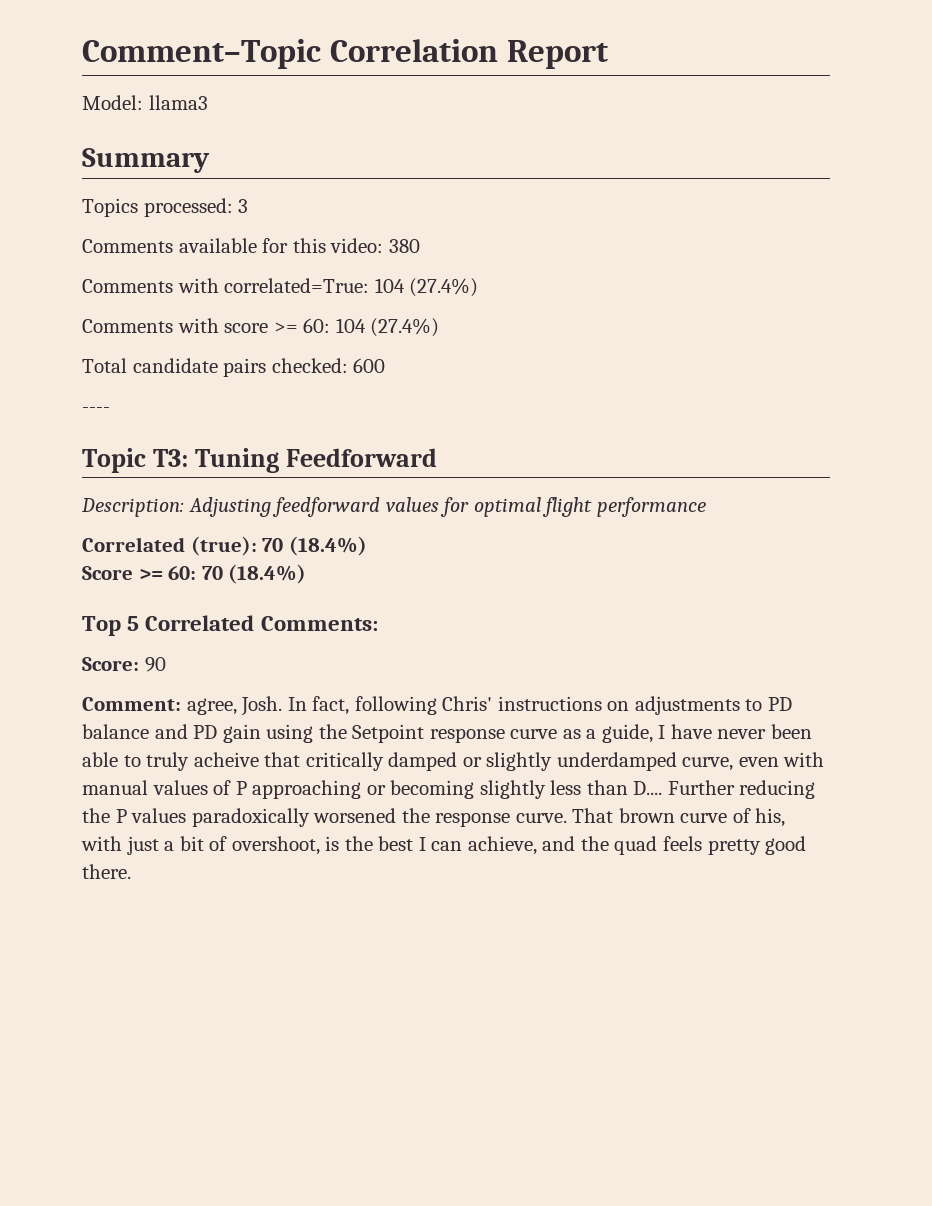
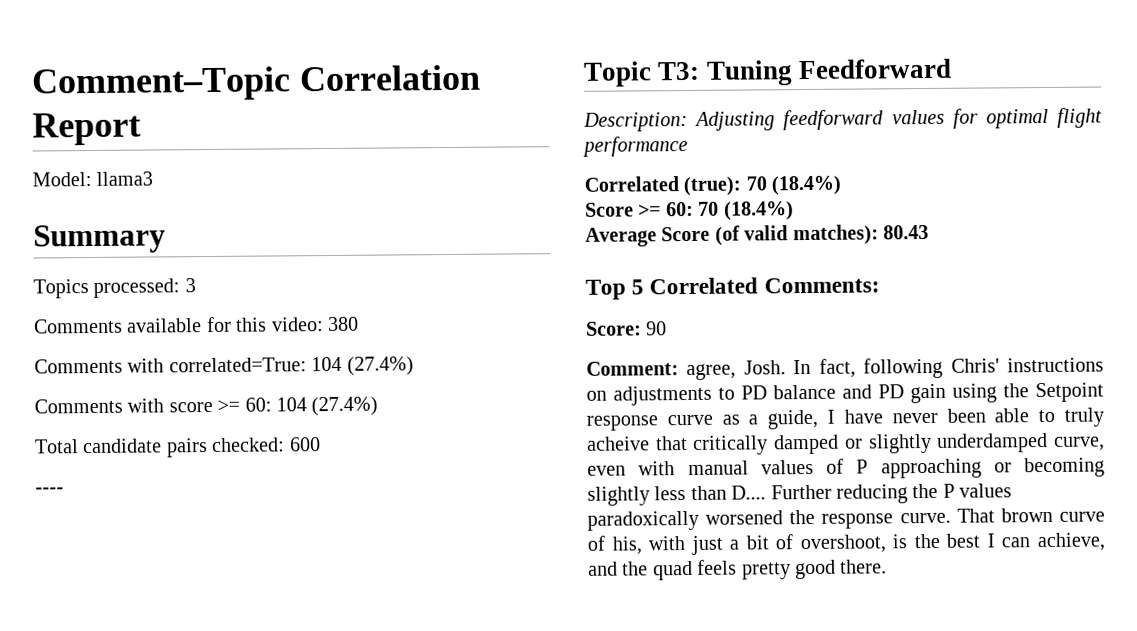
(307, 574) none -> [585,224,929,247] // Average Score (of valid matches): 80.43

